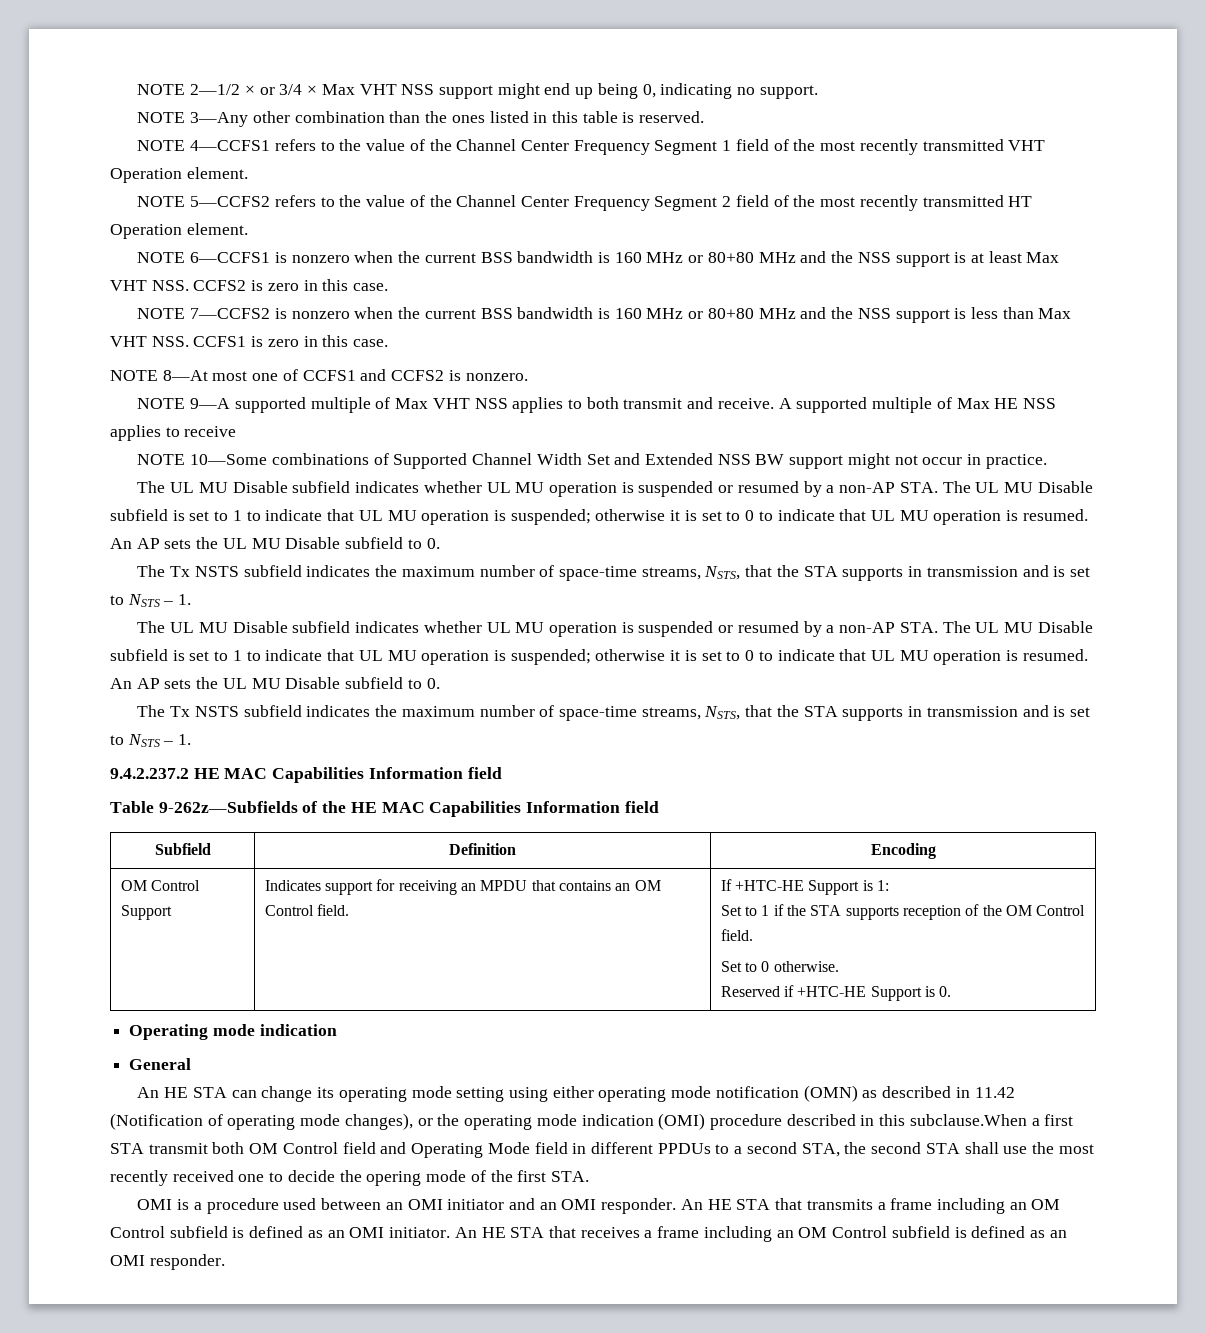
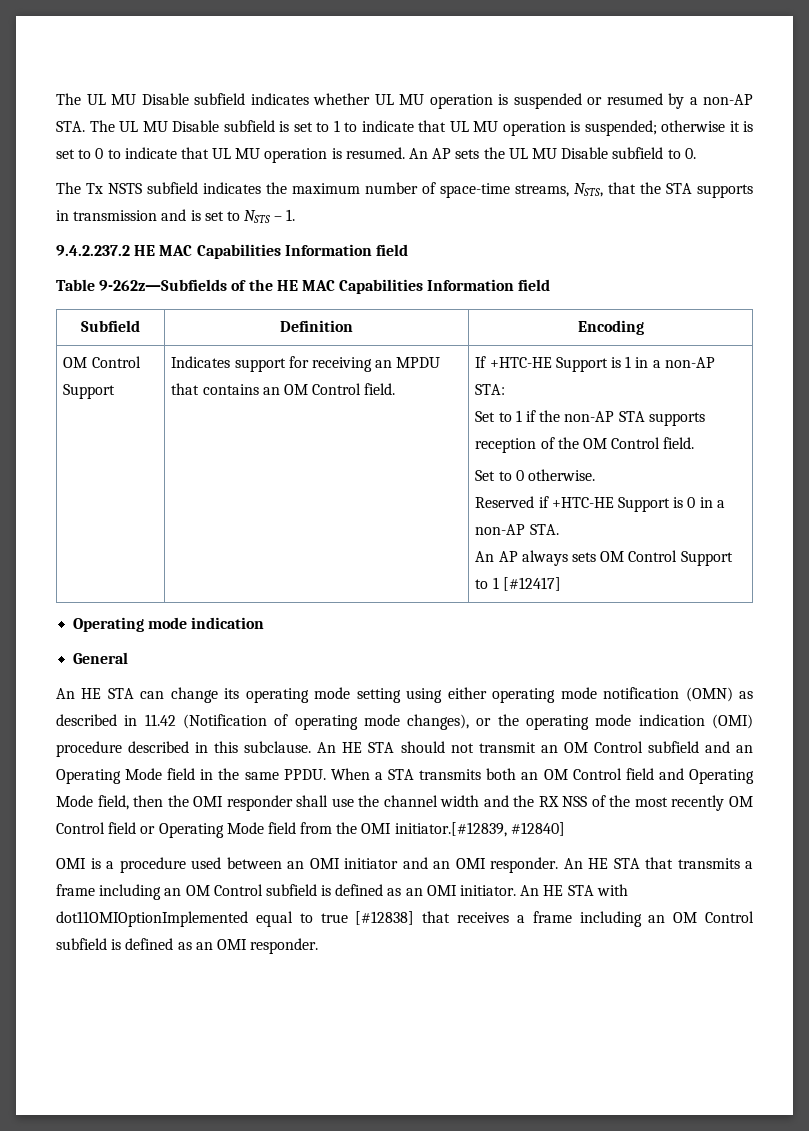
[137,83,818,99] [137,111,705,127] [137,139,1046,155] [110,167,248,183] [137,195,1033,211] [110,223,248,239] [137,251,1060,267] [110,279,389,291] [137,307,1072,323] [110,335,389,347] [110,369,528,381] [137,397,1056,413] [110,425,237,441] [137,453,1047,469] [137,481,1093,497] [110,509,1088,525] [110,537,440,549] [137,565,1090,581] [110,594,192,607] NOTE 2—1/2 × or 3/4 × Max VHT NSS support might end up being 0, indicating no support. // NOTE 3—Any other combination than the ones listed in this table is reserved. // NOTE 4—CCFS1 refers to the value of the Channel Center Frequency Segment 1 field of the most recently transmitted VHT Operation element. // NOTE 5—CCFS2 refers to the value of the Channel Center Frequency Segment 2 field of the most recently transmitted HT Operation element. // NOTE 6—CCFS1 is nonzero when the current BSS bandwidth is 160 MHz or 80+80 MHz and the NSS support is at least Max VHT NSS. CCFS2 is zero in this case. // NOTE 7—CCFS2 is nonzero when the current BSS bandwidth is 160 MHz or 80+80 MHz and the NSS support is less than Max VHT NSS. CCFS1 is zero in this case. // NOTE 8—At most one of CCFS1 and CCFS2 is nonzero. // NOTE 9—A supported multiple of Max VHT NSS applies to both transmit and receive. A supported multiple of Max HE NSS applies to receive // NOTE 10—Some combinations of Supported Channel Width Set and Extended NSS BW support might not occur in practice. // The UL MU Disable subfield indicates whether UL MU operation is suspended or resumed by a non-AP STA. The UL MU Disable subfield is set to 1 to indicate that UL MU operation is suspended; otherwise it is set to 0 to indicate that UL MU operation is resumed. An AP sets the UL MU Disable subfield to 0. // The Tx NSTS subfield indicates the maximum number of space-time streams, NSTS, that the STA supports in transmission and is set to NSTS – 1. // -> (56, 99) none
[876,880,889,891] 1: -> [625,356,715,368] [475,384,506,395] 1 in a non-AP STA:
(806, 910) none -> [564,411,615,422] non-AP
[939,986,952,997] 0. -> [687,497,725,508] [475,524,559,535] [475,550,733,566] [475,577,561,591] 0 in a non-AP STA. // An AP always sets OM Control Support to 1 [#12417]
[909,1114,1074,1126] [110,1142,245,1154] subclause.When a first STA transmit both -> [244,741,753,753] [56,768,539,784] subclause. An HE STA should not transmit an OM Control subfield and an Operating Mode field in the same PPDU. When a STA transmits both an
[534,1142,1094,1157] [110,1170,589,1186] field in different PPDUs to a second STA, the second STA shall use the most recently received one to decide the opering mode of the first STA. -> [97,795,753,811] [56,822,565,838] field, then the OMI responder shall use the channel width and the RX NSS of the most recently OM Control field or Operating Mode field from the OMI initiator.[#12839, #12840]
(545, 1232) none -> [596,884,628,896] [56,911,415,927] with dot11OMIOptionImplemented equal to true [#12838]

